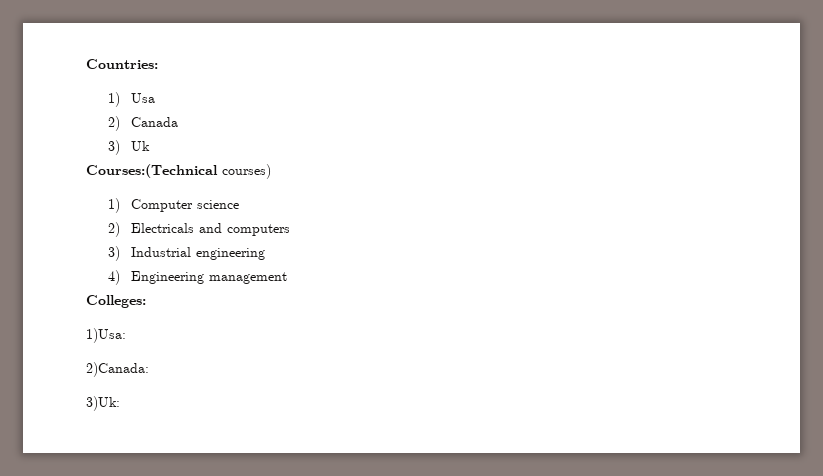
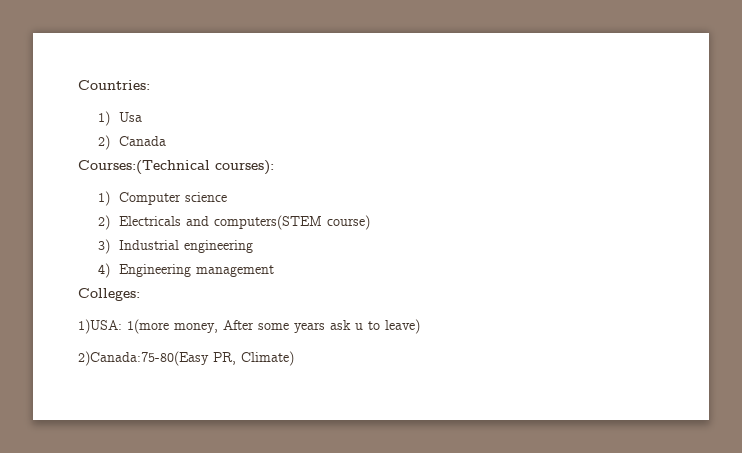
[108,140,150,155] // 3) Uk -> (166, 141) none
[222,164,271,179] courses) -> [215,160,274,175] courses):
[226,224,290,236] computers -> [213,215,370,230] computers(STEM course)
[86,328,126,343] [86,362,149,377] [86,396,120,411] 1)Usa: // 2)Canada: // 3)Uk: -> [78,319,420,334] [78,351,294,366] 1)USA: 1(more money, After some years ask u to leave) // 2)Canada:75-80(Easy PR, Climate)

